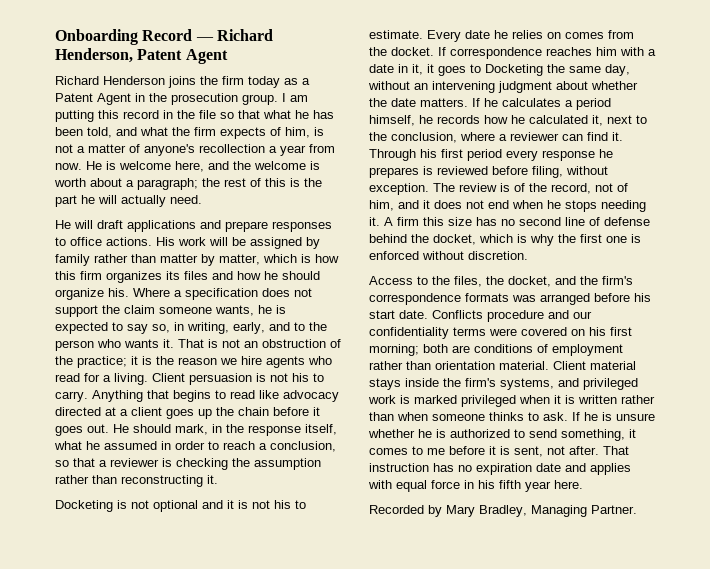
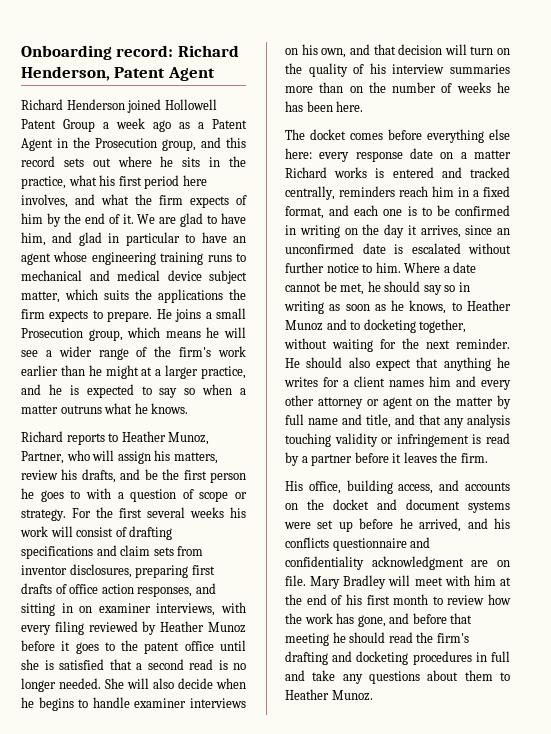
[142,29,214,41] Record — -> [116,45,174,57] record:
[168,76,280,88] joins the firm today -> [127,99,217,113] [21,118,171,132] joined Hollowell Patent Group a week ago
[171,93,308,105] [55,110,334,122] [55,127,112,138] prosecution group. I am putting this record in the file so that what he has been told, -> [95,137,246,151] [21,156,247,167] [21,175,207,189] [21,194,68,208] Prosecution group, and this record sets out where he sits in the practice, what his first period here involves,
[285,127,324,138] [55,144,335,156] [55,161,320,172] [54,178,322,190] [55,195,202,207] [55,220,332,232] [55,237,320,249] [55,254,339,266] [55,271,320,283] [55,288,312,300] [55,305,254,317] him, is not a matter of anyone's recollection a year from now. He is welcome here, and the welcome is worth about a paragraph; the rest of this is the part he will actually need. // He will draft applications and prepare responses to office actions. His work will be assigned by family rather than matter by matter, which is how this firm organizes its files and how he should organize his. Where a specification does not support the claim someone wants, -> [21,213,246,227] [21,232,246,246] [21,251,247,265] [21,270,247,284] [21,289,246,303] [21,308,246,322] [21,327,246,341] [21,346,247,360] [21,365,247,379] [21,384,41,395] him by the end of it. We are glad to have him, and glad in particular to have an agent whose engineering training runs to mechanical and medical device subject matter, which suits the applications the firm expects to prepare. He joins a small Prosecution group, which means he will see a wider range of the firm's work earlier than he might at a larger practice, and
[152,322,327,334] [55,339,341,351] [55,356,332,368] [55,373,324,385] [55,390,339,402] [55,407,320,419] [55,424,337,436] [54,441,336,452] [55,458,321,470] [55,475,218,487] [55,500,306,512] [369,30,634,42] [369,47,656,59] [369,64,630,76] [368,81,638,93] [369,98,611,110] [369,115,647,126] [369,132,623,143] [369,149,613,161] [369,166,608,178] [369,183,628,195] [369,200,646,212] [369,217,650,226] [369,234,641,246] [369,251,528,260] [369,276,633,287] [369,293,651,305] [369,310,592,322] [369,327,632,339] [369,344,623,356] [369,361,636,370] [369,378,638,390] [368,395,655,407] [369,412,655,421] [368,429,636,441] [369,446,629,457] [369,463,631,475] [368,480,583,492] [369,505,637,517] so, in writing, early, and to the person who wants it. That is not an obstruction of the practice; it is the reason we hire agents who read for a living. Client persuasion is not his to carry. Anything that begins to read like advocacy directed at a client goes up the chain before it goes out. He should mark, in the response itself, what he assumed in order to reach a conclusion, so that a reviewer is checking the assumption rather than reconstructing it. // Docketing is not optional and it is not his to estimate. Every date he relies on comes from the docket. If correspondence reaches him with a date in it, it goes to Docketing the same day, without an intervening judgment about whether the date matters. If he calculates a period himself, he records how he calculated it, next to the conclusion, where a reviewer can find it. Through his first period every response he prepares is reviewed before filing, without exception. The review is of the record, not of him, and it does not end when he stops needing it. A firm this size has no second line of defense behind the docket, which is why the first one is enforced without discretion. // Access to the files, the docket, and the firm's correspondence formats was arranged before his start date. Conflicts procedure and our confidentiality terms were covered on his first morning; both are conditions of employment rather than orientation material. Client material stays inside the firm's systems, and privileged work is marked privileged when it is written rather than when someone thinks to ask. If he is unsure whether he is authorized to send something, it comes to me before it is sent, not after. That instruction has no expiration date and applies with equal force in his fifth year here. // Recorded by Mary Bradley, Managing Partner. -> [184,384,246,395] [21,403,189,414] [21,431,210,445] [21,450,218,464] [21,469,246,483] [21,488,247,502] [21,507,246,521] [20,526,173,540] [21,545,204,559] [21,564,215,578] [21,583,216,597] [21,602,246,616] [21,621,247,635] [21,640,246,654] [21,659,246,670] [21,678,246,692] [21,697,247,711] [285,44,510,58] [285,63,510,77] [285,82,510,93] [285,101,364,112] [285,129,510,143] [285,148,511,162] [285,167,510,178] [285,186,510,200] [285,205,510,219] [285,224,510,238] [285,243,511,254] [285,262,477,273] [285,281,470,295] [284,300,511,314] [285,319,467,333] [284,338,510,352] [285,357,510,371] [284,376,511,390] [285,395,511,409] [285,414,510,428] [285,433,510,447] [285,452,488,466] [285,480,510,494] [285,499,510,513] [284,518,510,532] [285,537,431,551] [285,556,510,570] [285,575,511,589] [285,594,511,605] [285,613,473,627] [285,632,469,646] [285,651,510,665] [285,670,510,684] [285,689,373,701] so when a matter outruns what he knows. // Richard reports to Heather Munoz, Partner, who will assign his matters, review his drafts, and be the first person he goes to with a question of scope or strategy. For the first several weeks his work will consist of drafting specifications and claim sets from inventor disclosures, preparing first drafts of office action responses, and sitting in on examiner interviews, with every filing reviewed by Heather Munoz before it goes to the patent office until she is satisfied that a second read is no longer needed. She will also decide when he begins to handle examiner interviews on his own, and that decision will turn on the quality of his interview summaries more than on the number of weeks he has been here. // The docket comes before everything else here: every response date on a matter Richard works is entered and tracked centrally, reminders reach him in a fixed format, and each one is to be confirmed in writing on the day it arrives, since an unconfirmed date is escalated without further notice to him. Where a date cannot be met, he should say so in writing as soon as he knows, to Heather Munoz and to docketing together, without waiting for the next reminder. He should also expect that anything he writes for a client names him and every other attorney or agent on the matter by full name and title, and that any analysis touching validity or infringement is read by a partner before it leaves the firm. // His office, building access, and accounts on the docket and document systems were set up before he arrived, and his conflicts questionnaire and confidentiality acknowledgment are on file. Mary Bradley will meet with him at the end of his first month to review how the work has gone, and before that meeting he should read the firm's drafting and docketing procedures in full and take any questions about them to Heather Munoz.

